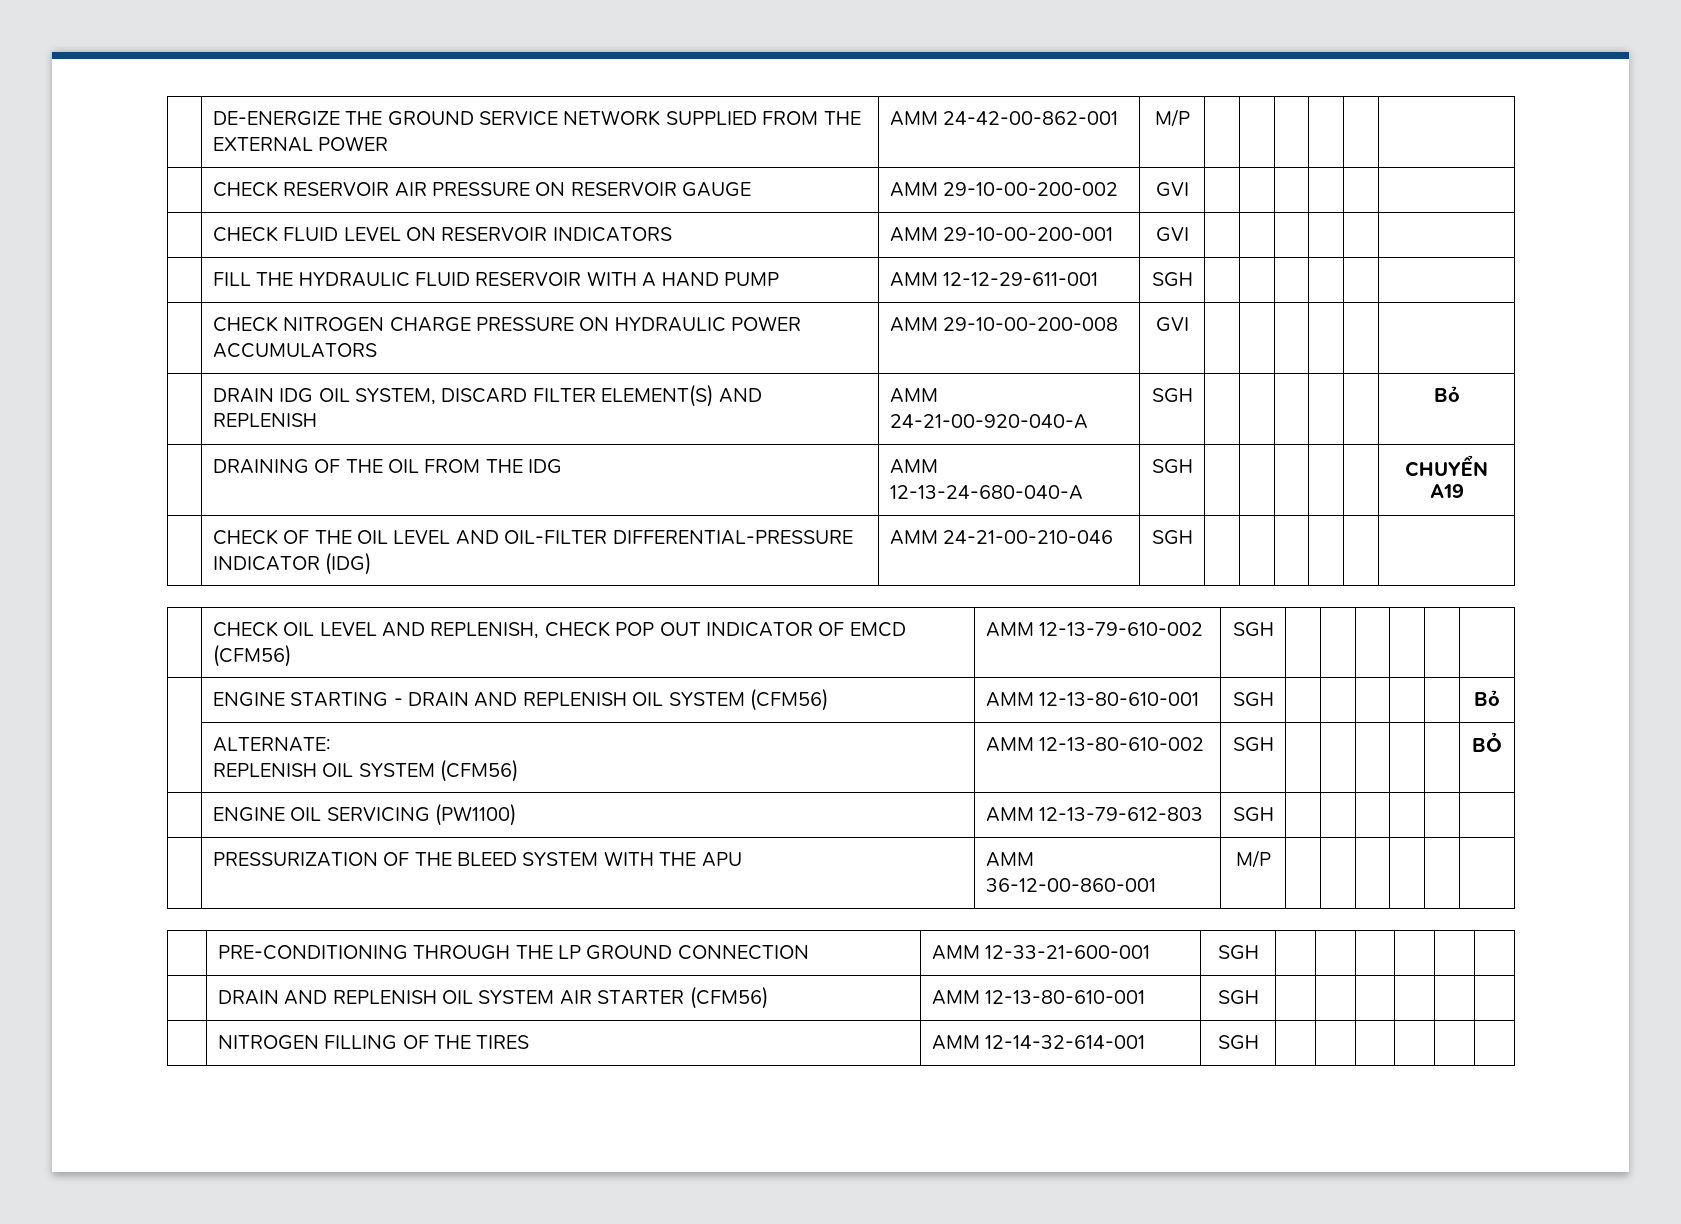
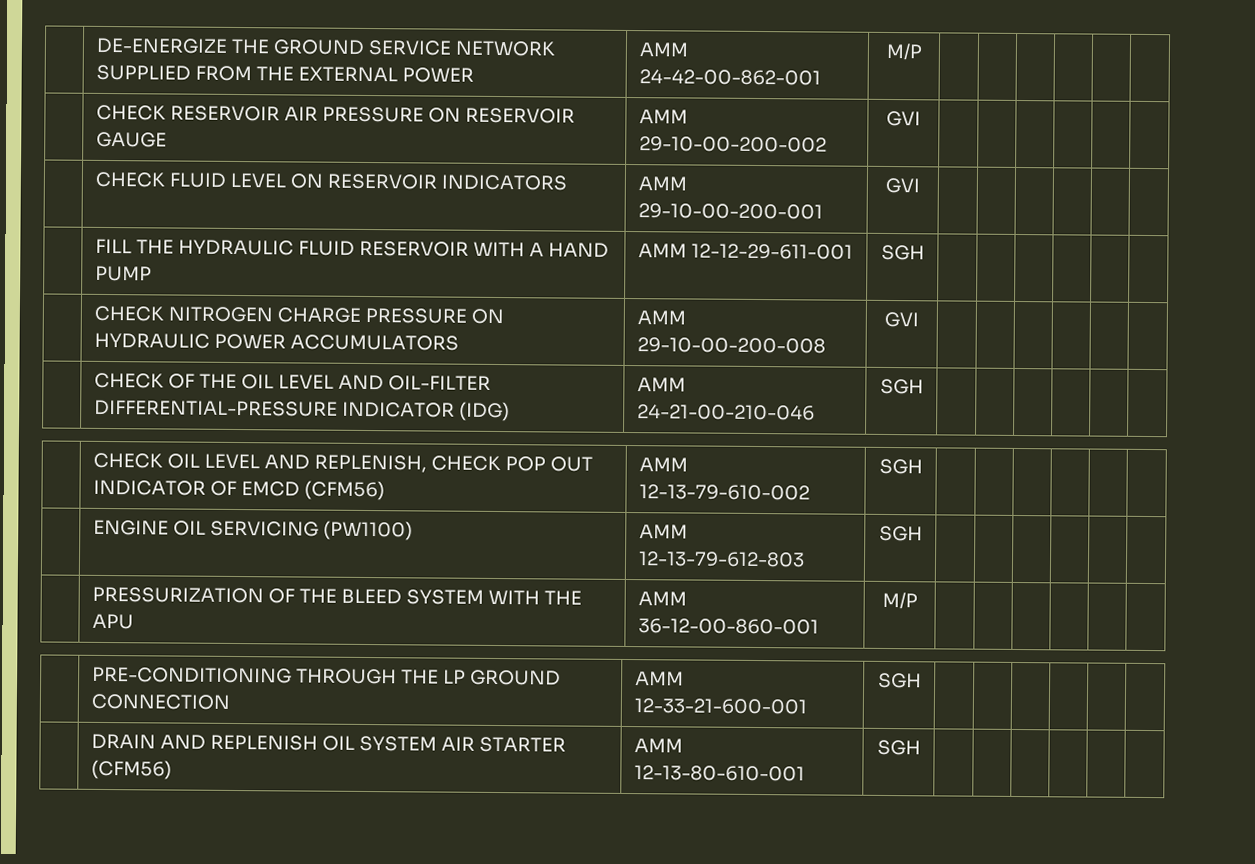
[212,384,762,407] [212,413,317,427] [889,388,938,403] [889,414,1088,429] [1151,388,1193,403] [1433,386,1460,402] [212,459,563,474] [889,459,938,474] [889,485,1083,500] [1151,459,1193,474] [1405,455,1488,477] [1429,484,1464,498] // | DRAIN IDG OIL SYSTEM, DISCARD FILTER ELEMENT(S) AND REPLENISH | AMM 24-21-00-920-040-A | SGH | | | | | | Bỏ // | DRAINING OF THE OIL FROM THE IDG | AMM 12-13-24-680-040-A | SGH | | | | | | CHUYỂN A19 -> (919, 319) none
[212,688,829,711] [985,692,1200,707] [1232,692,1274,707] [1474,690,1500,706] [212,737,331,752] [212,759,519,782] [985,737,1205,752] [1232,737,1274,752] [1472,733,1502,752] // | ENGINE STARTING - DRAIN AND REPLENISH OIL SYSTEM (CFM56) | AMM 12-13-80-610-001 | SGH | | | | | | Bỏ // | ALTERNATE: // REPLENISH OIL SYSTEM (CFM56) | AMM 12-13-80-610-002 | SGH | | | | | | BỎ -> (923, 466) none
[217,1035,530,1050] [931,1035,1146,1050] [1217,1035,1259,1050] // | NITROGEN FILLING OF THE TIRES | AMM 12-14-32-614-001 | SGH | | | | | | -> (921, 747) none

